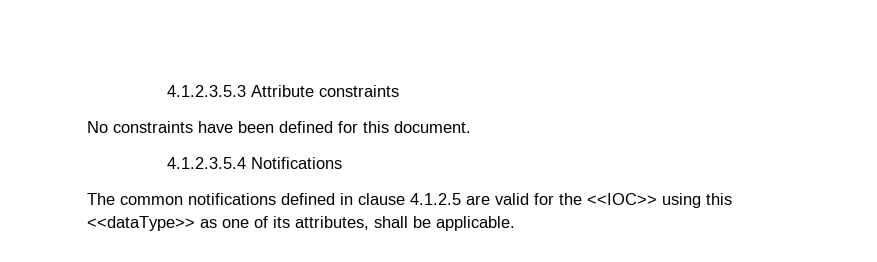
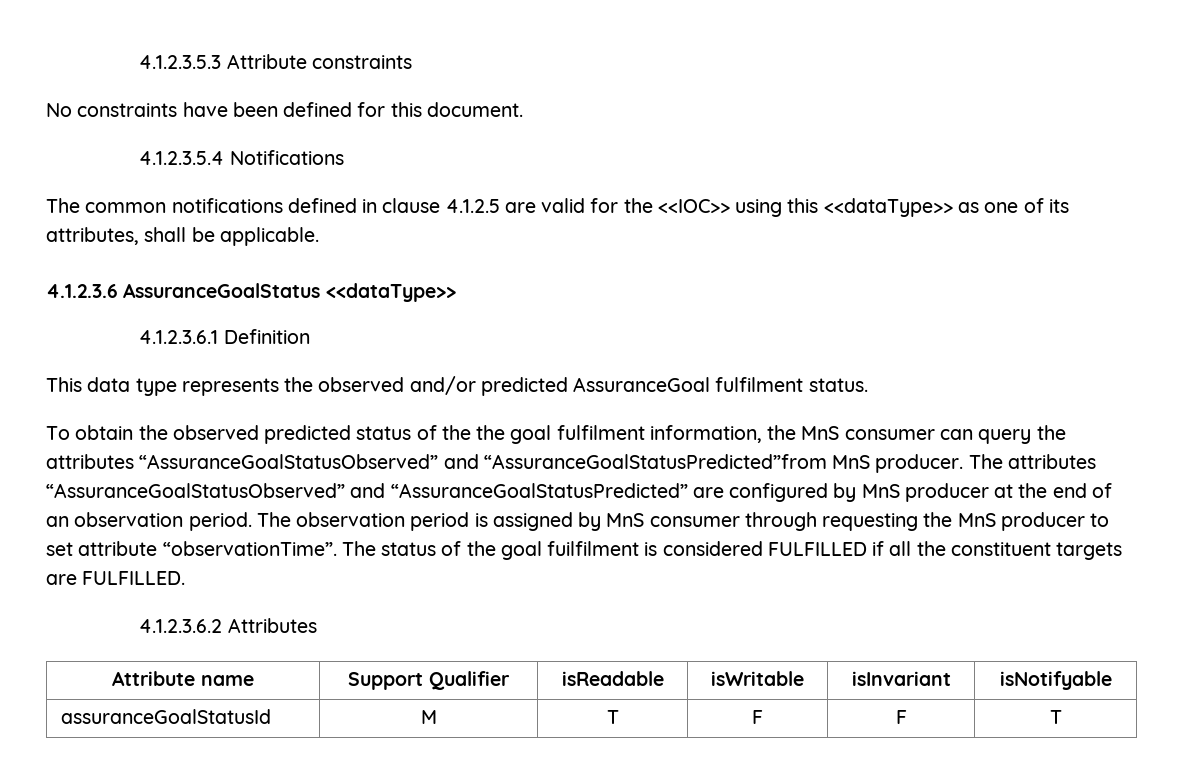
(515, 223) none -> [46,283,456,302] [139,329,310,344] [46,376,868,396] [46,425,1066,444] [46,454,1096,473] [46,483,1112,502] [46,512,1110,531] [46,541,1123,560] [46,571,186,585] [139,618,317,633] [112,671,254,686] [348,671,510,690] [561,671,664,686] [711,671,804,686] [851,671,951,686] [999,671,1112,690] [60,709,271,724] [420,710,437,724] [606,710,619,724] [752,710,763,724] [895,710,907,724] [1049,710,1062,724] // 4.1.2.3.6 AssuranceGoalStatus <<dataType>> // 4.1.2.3.6.1 Definition // This data type represents the observed and/or predicted AssuranceGoal fulfilment status. // To obtain the observed predicted status of the the goal fulfilment information, the MnS consumer can query the attributes “AssuranceGoalStatusObserved” and “AssuranceGoalStatusPredicted”from MnS producer. The attributes “AssuranceGoalStatusObserved” and “AssuranceGoalStatusPredicted” are configured by MnS producer at the end of an observation period. The observation period is assigned by MnS consumer through requesting the MnS producer to set attribute “observationTime”. The status of the goal fuilfilment is considered FULFILLED if all the constituent targets are FULFILLED. // 4.1.2.3.6.2 Attributes // Attribute name | Support Qualifier | isReadable | isWritable | isInvariant | isNotifyable // assuranceGoalStatusId | M | T | F | F | T

